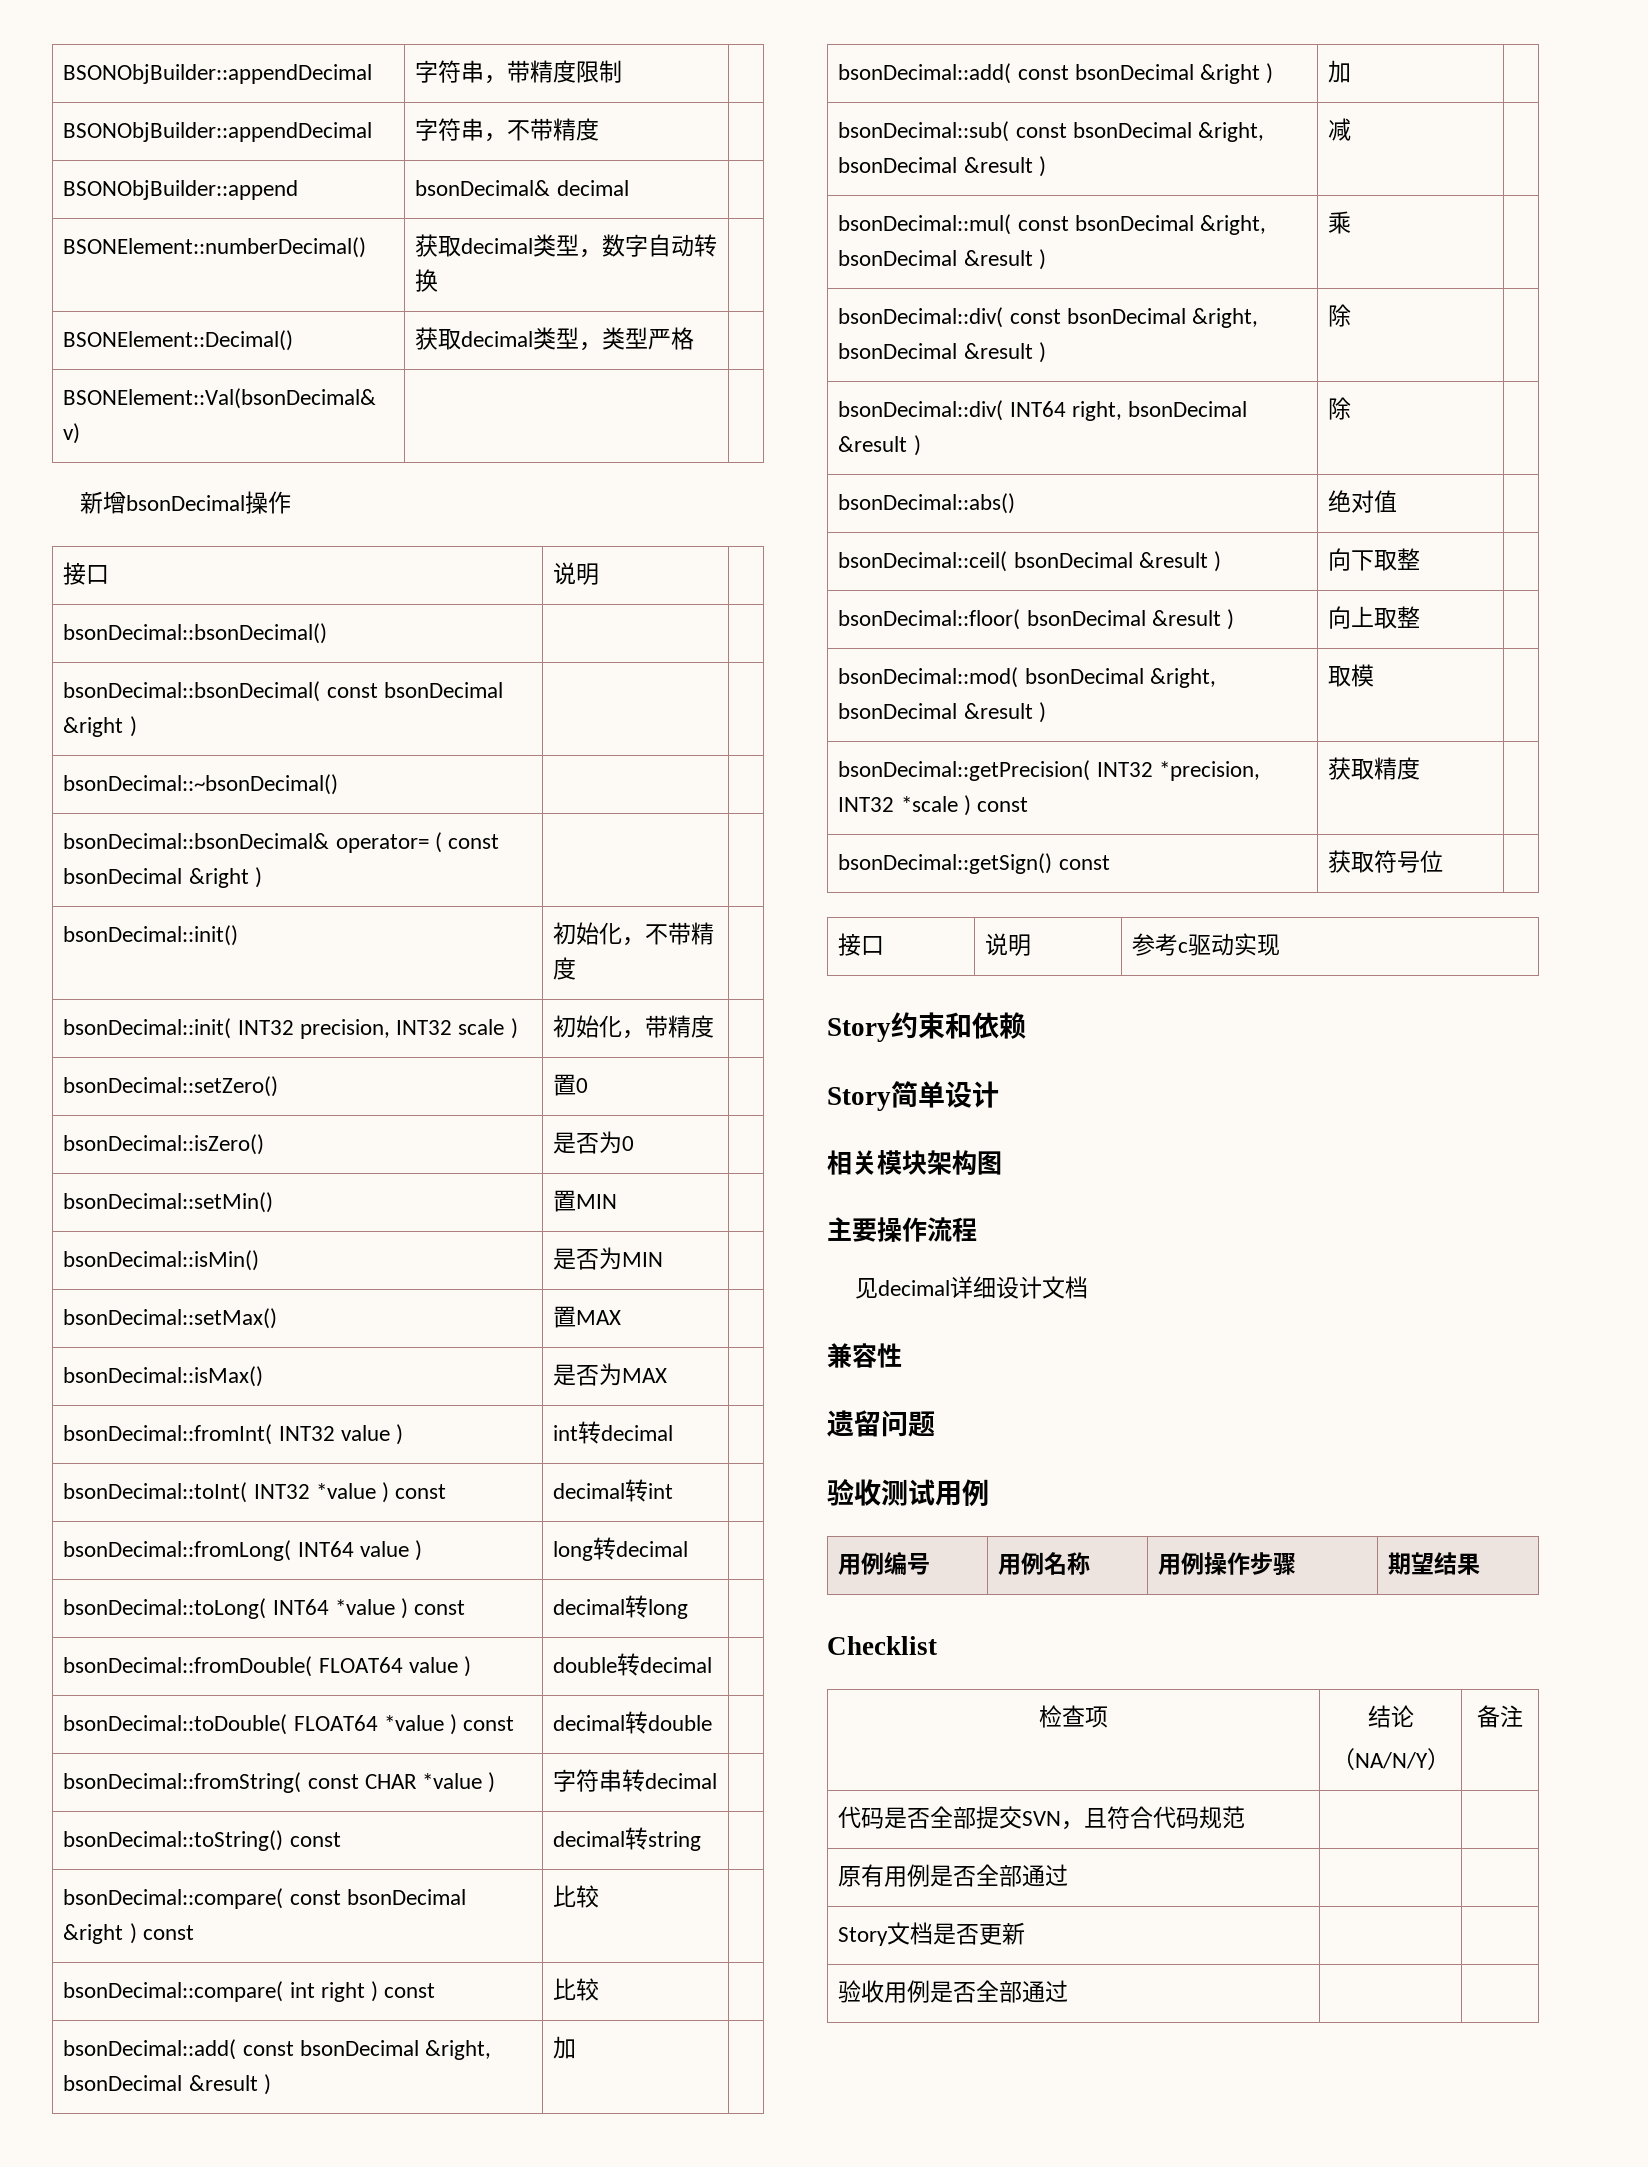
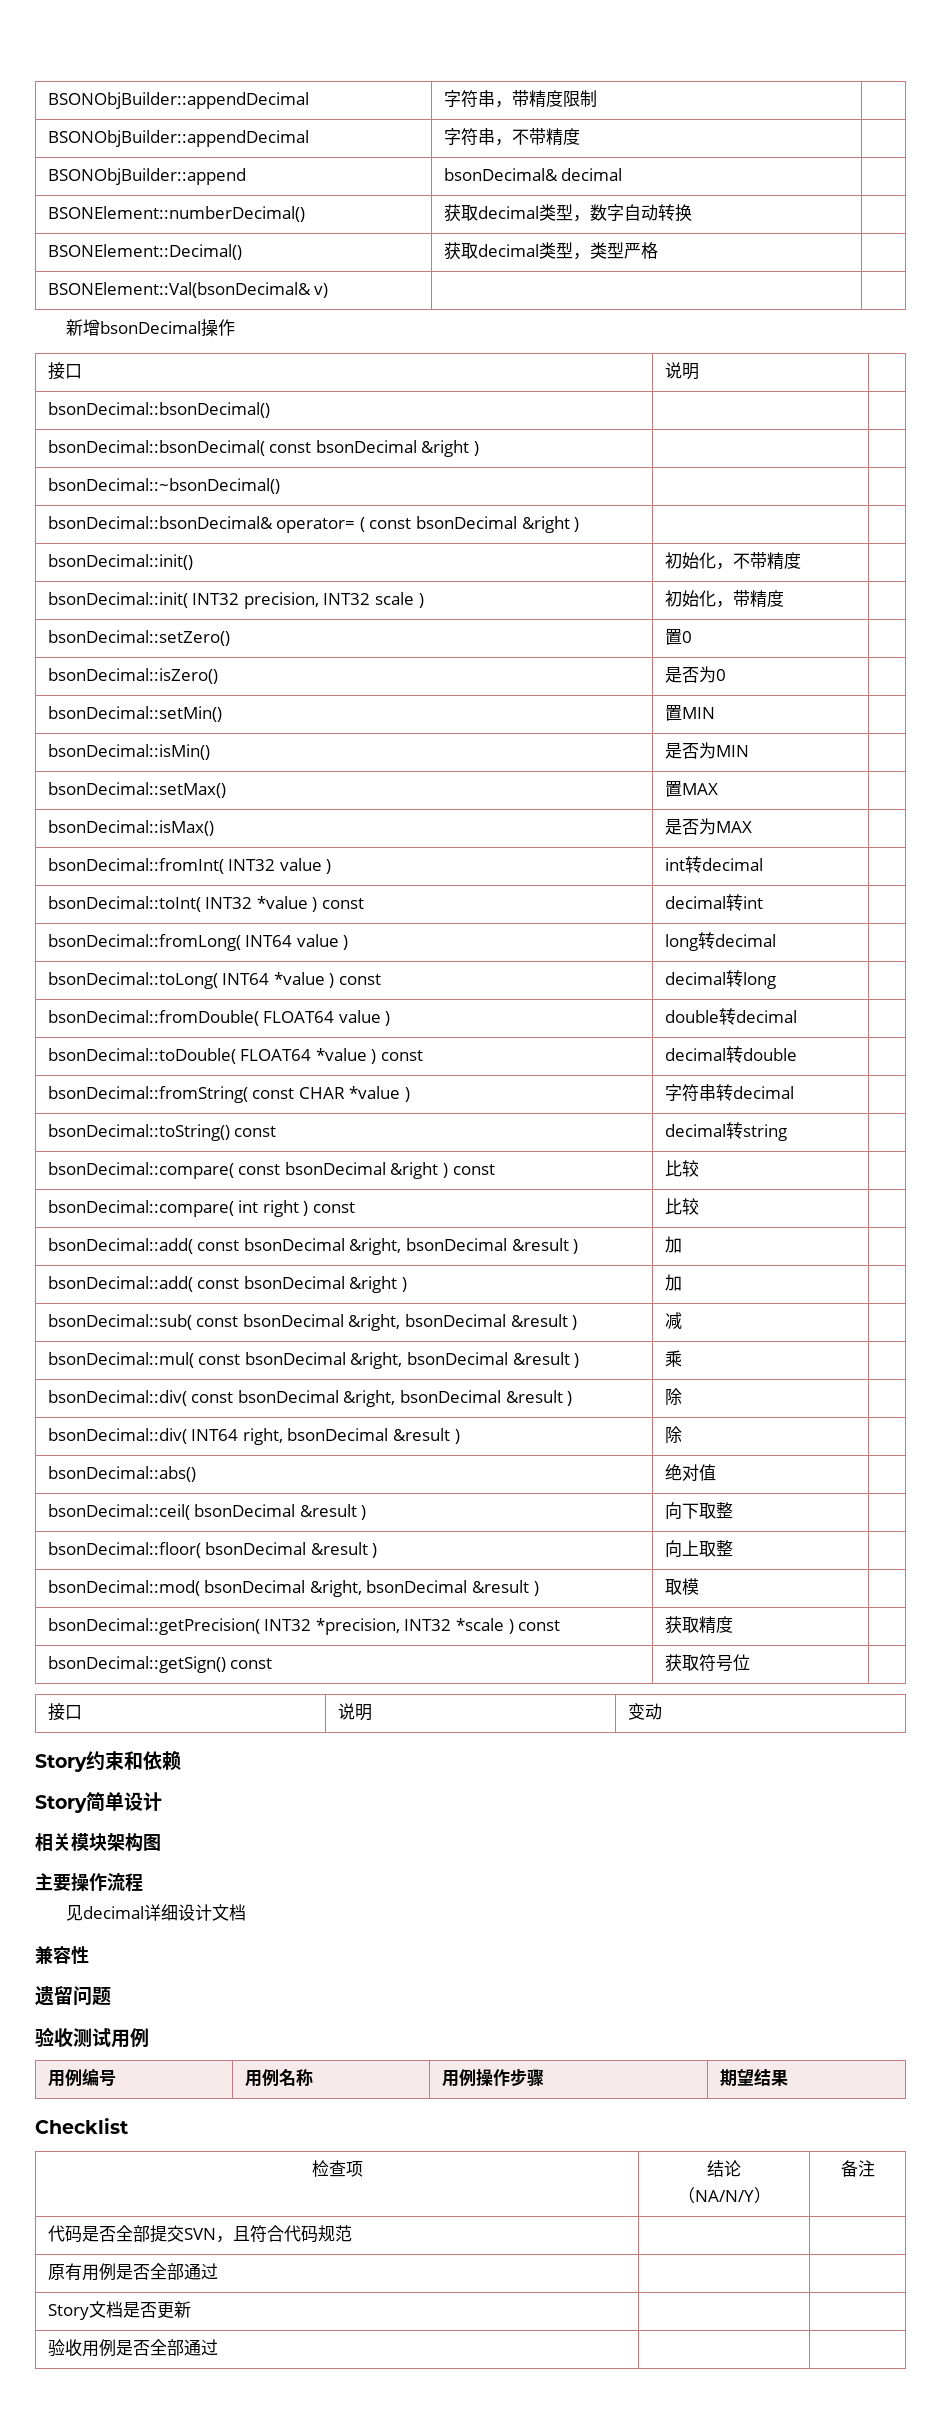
[1132,933,1281,956] 参考c驱动实现 -> [627,1703,662,1720] 变动

